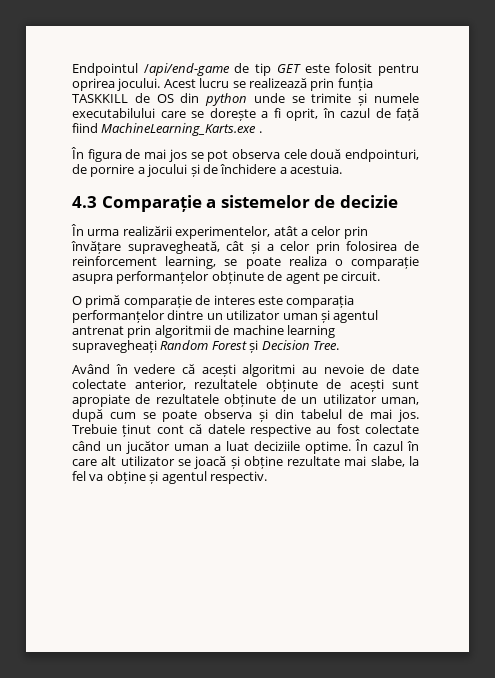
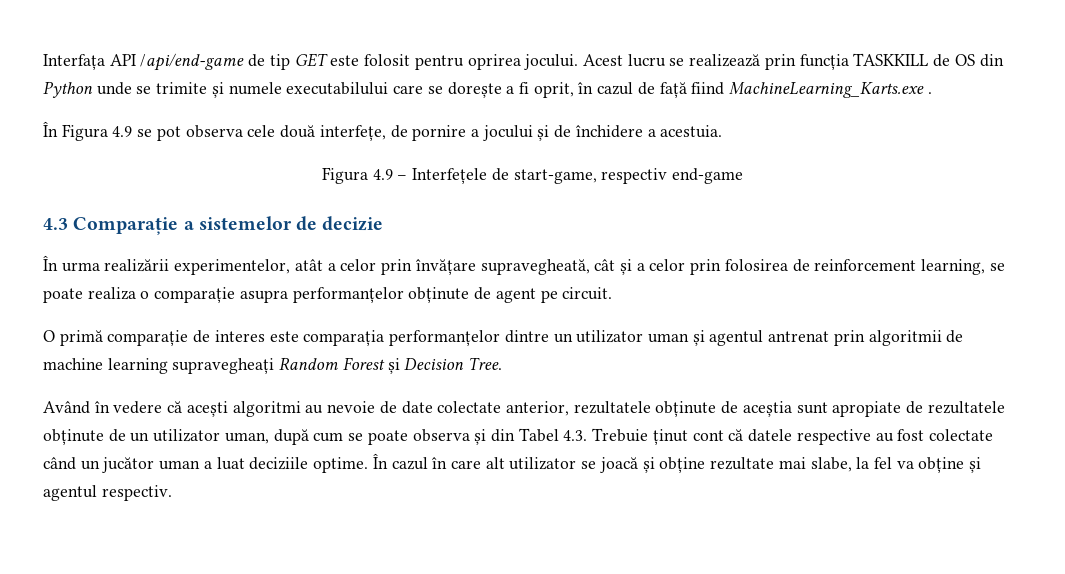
[72,63,138,76] Endpointul -> [43,54,136,70] Interfața API
[337,78,373,91] funția -> [799,54,849,70] funcția
[205,93,248,106] python -> [43,81,93,98] Python
[87,149,187,162] figura de mai jos -> [61,124,133,141] Figura 4.9
[344,149,419,162] endpointuri, -> [319,125,386,141] interfețe,
(342, 169) none -> [321,167,744,184] // Figura 4.9 – Interfețele de start-game, respectiv end-game
[349,379,384,392] acești -> [742,401,792,417] aceștia
[300,409,420,422] tabelul de mai jos. -> [518,428,588,442] Tabel 4.3.

